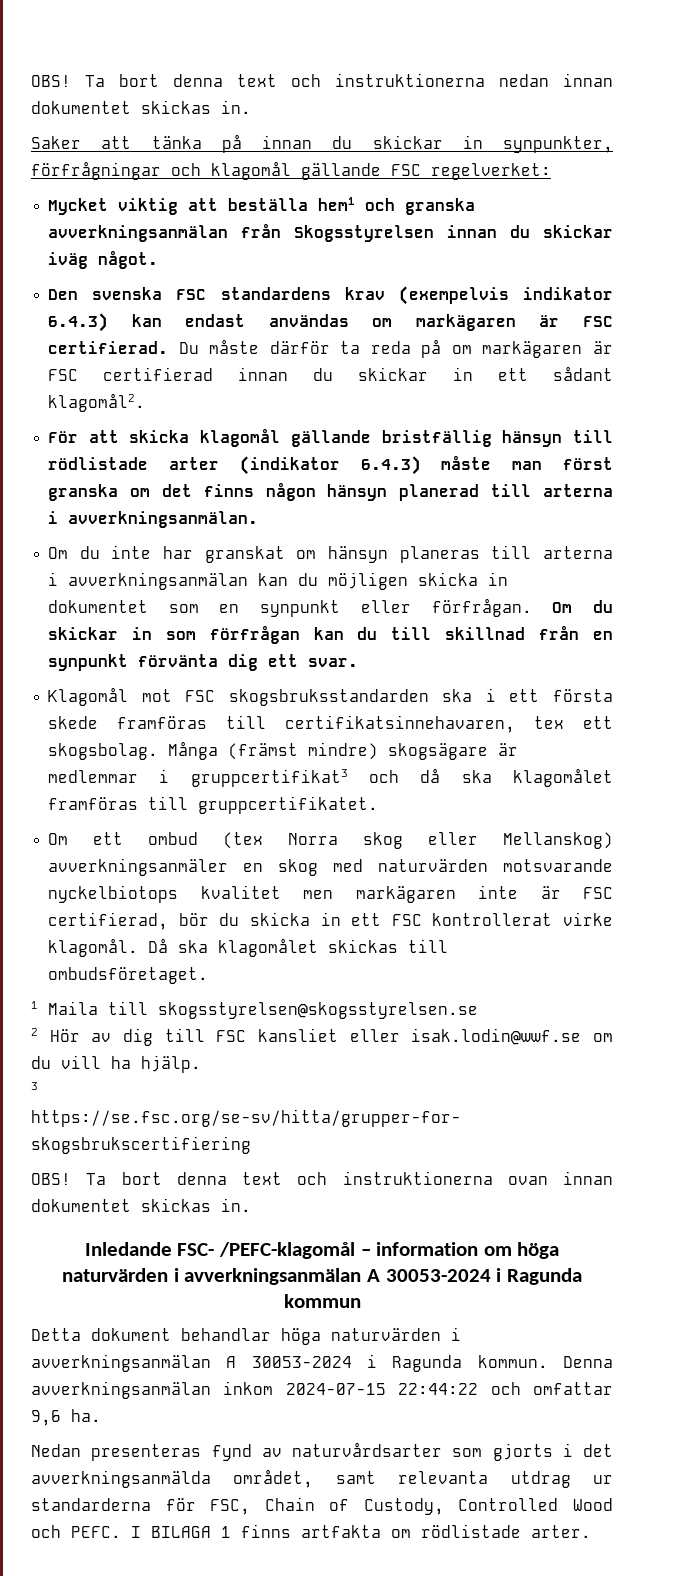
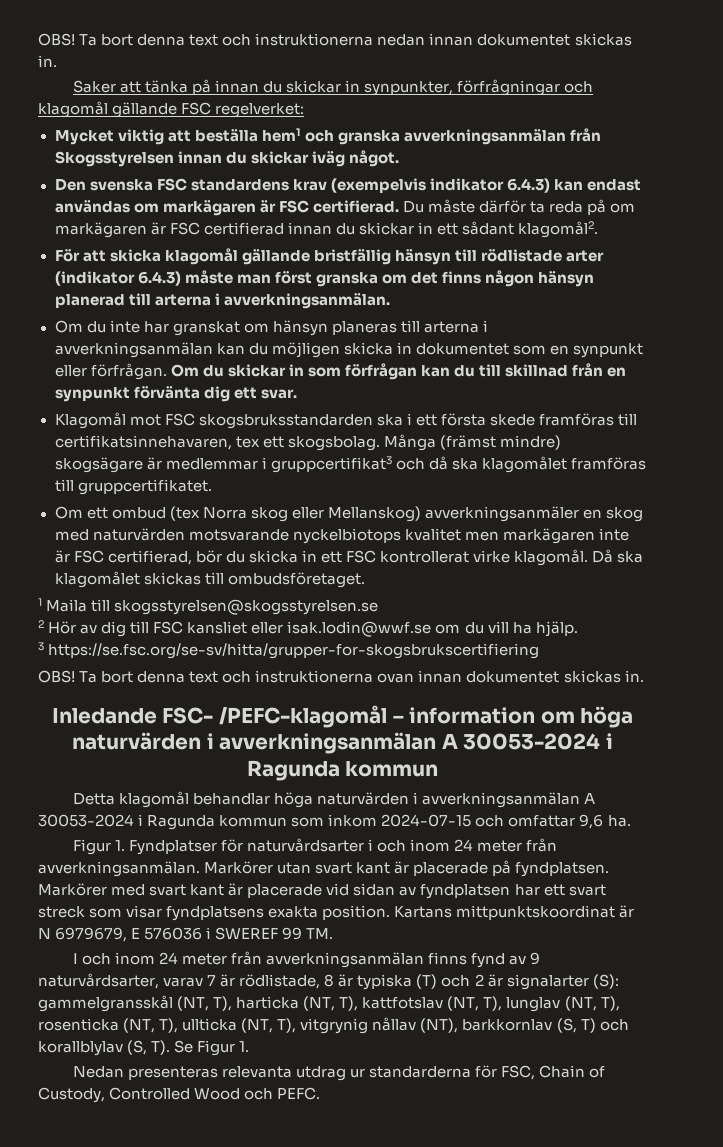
[91,1328,171,1341] dokument -> [118,791,189,808] klagomål
[477,1355,613,1368] [31,1381,211,1399] kommun. Denna avverkningsanmälan -> [219,815,325,827] kommun som
[398,1383,479,1395] 22:44:22 -> (472, 820) none
[31,1442,613,1461] [31,1469,376,1488] Nedan presenteras fynd av naturvårdsarter som gjorts i det avverkningsanmälda området, samt -> [72,838,558,855] [38,860,610,877] [38,883,606,899] [38,905,635,921] [38,927,334,942] [72,951,541,968] [38,973,619,990] [38,995,620,1012] [38,1017,629,1034] [38,1040,250,1056] [72,1066,218,1080] Figur 1. Fyndplatser för naturvårdsarter i och inom 24 meter från avverkningsanmälan. Markörer utan svart kant är placerade på fyndplatsen. Markörer med svart kant är placerade vid sidan av fyndplatsen har ett svart streck som visar fyndplatsens exakta position. Kartans mittpunktskoordinat är N 6979679, E 576036 i SWEREF 99 TM. // I och inom 24 meter från avverkningsanmälan finns fynd av 9 naturvårdsarter, varav 7 är rödlistade, 8 är typiska (T) och 2 är signalarter (S): gammelgransskål (NT, T), harticka (NT, T), kattfotslav (NT, T), lunglav (NT, T), rosenticka (NT, T), ullticka (NT, T), vitgrynig nållav (NT), barkkornlav (S, T) och korallblylav (S, T). Se Figur 1. // Nedan presenteras
[131,1524,591,1538] I BILAGA 1 finns artfakta om rödlistade arter. -> (321, 1093) none

